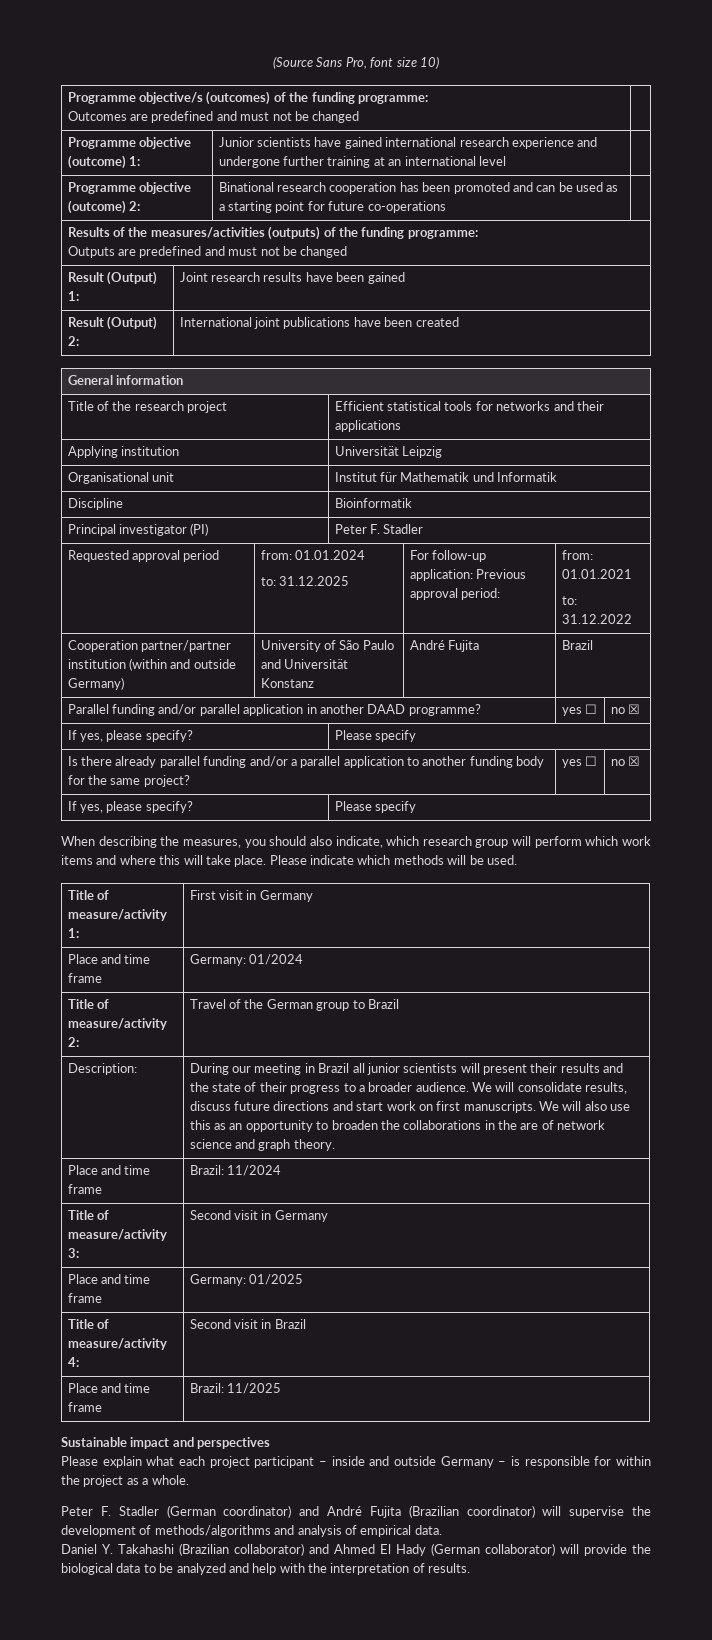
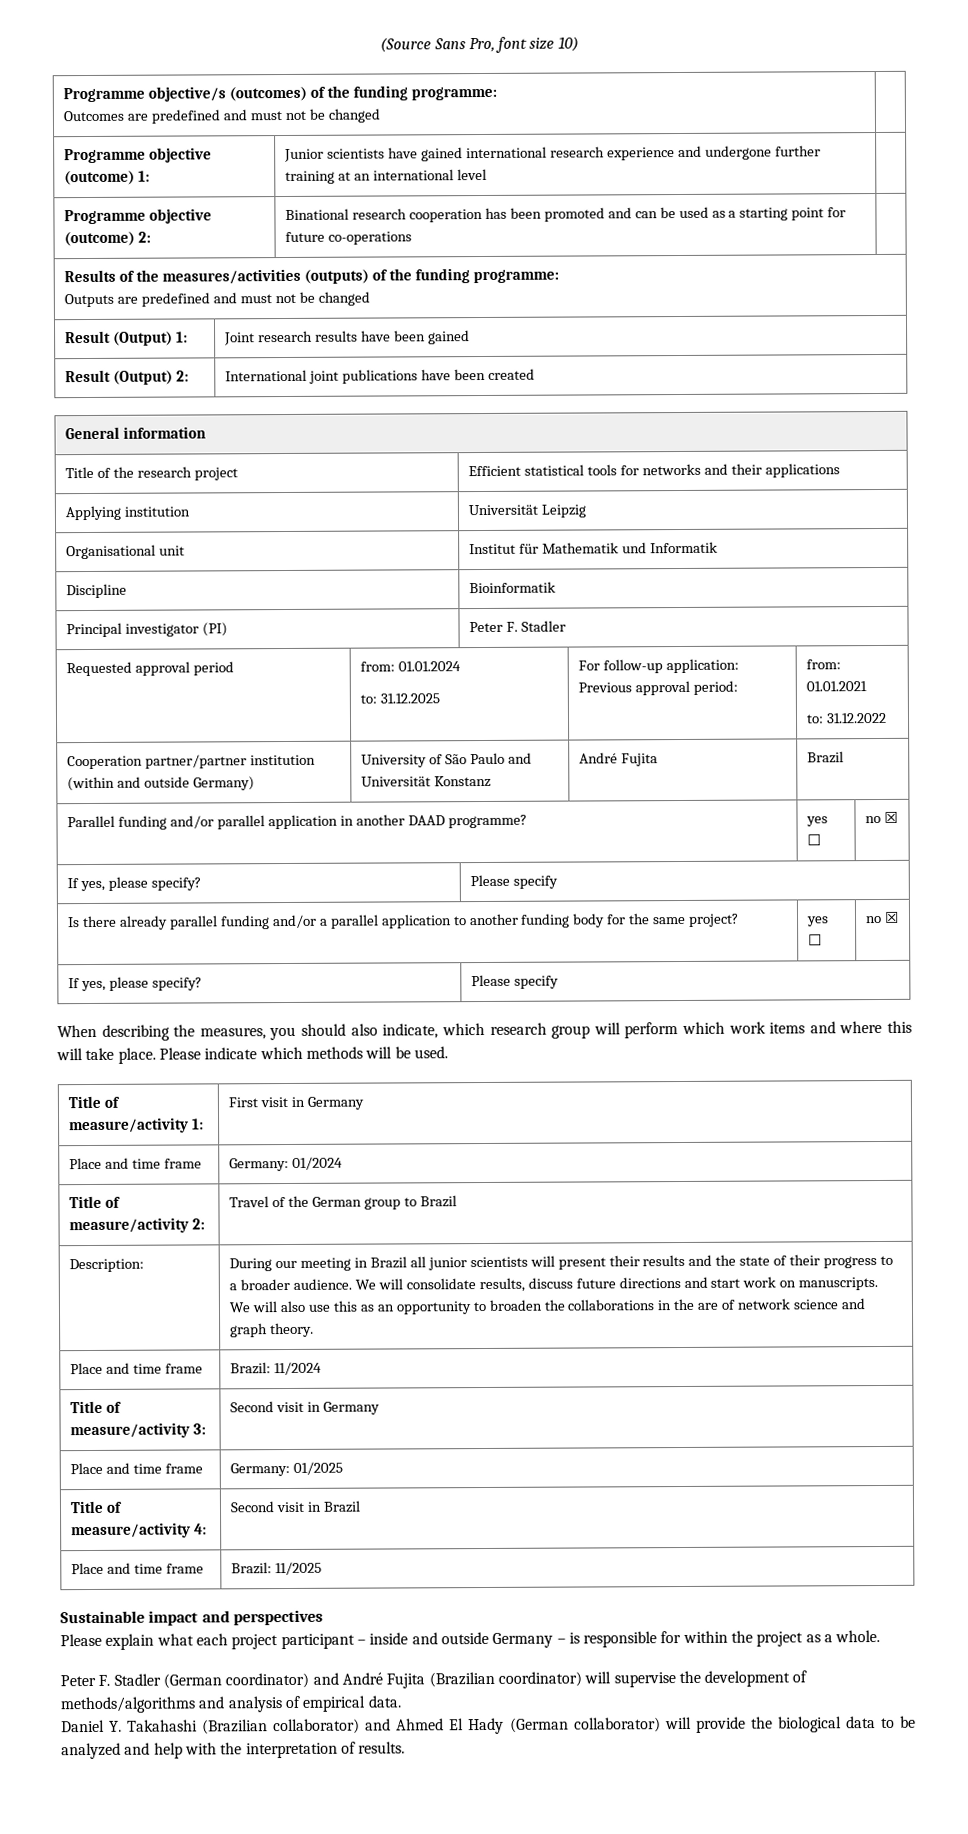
[436,1101,461,1111] first -> (797, 1284) none

